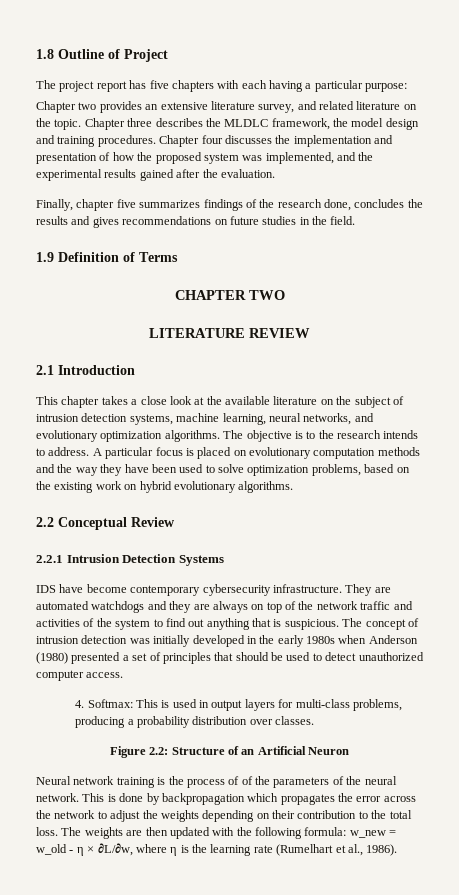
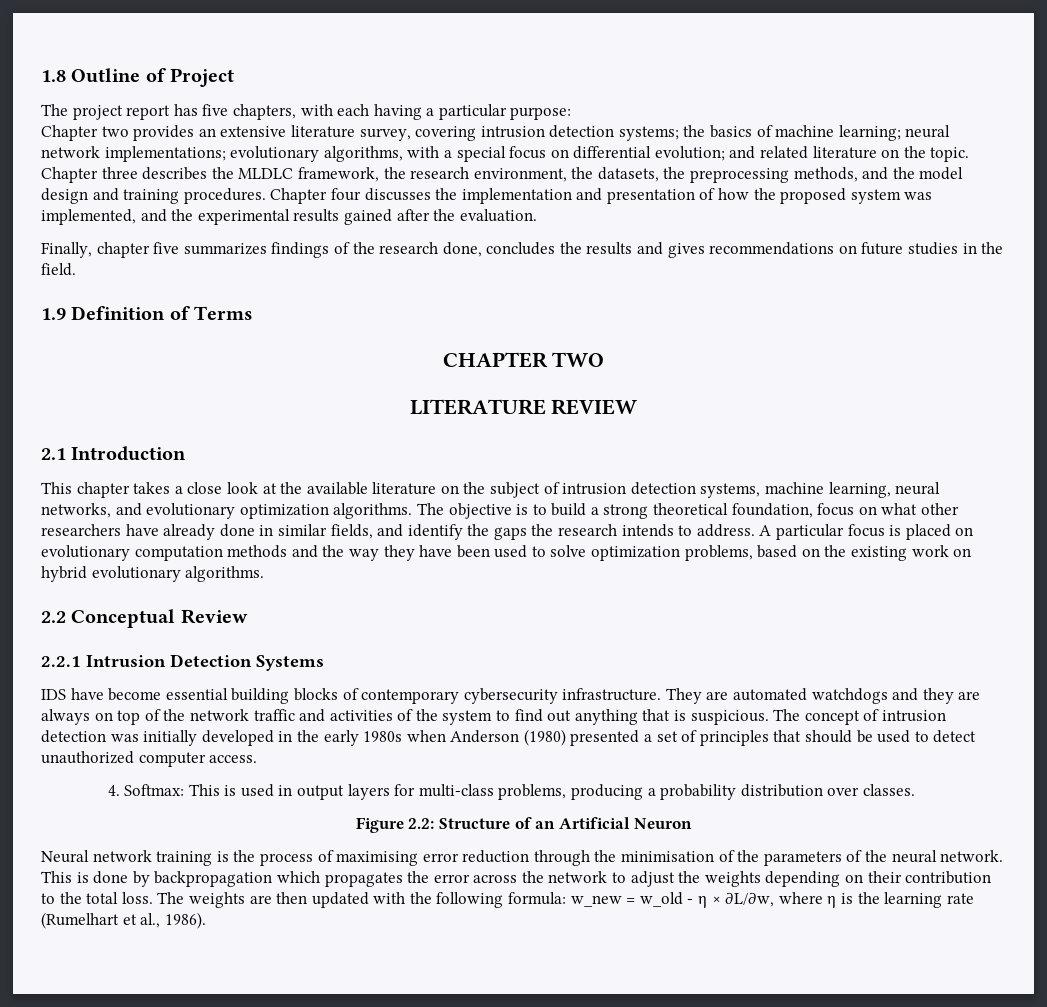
[171,80,214,92] chapters -> [232,104,296,120] chapters,
(295, 108) none -> [415,125,951,141] [41,146,725,162] covering intrusion detection systems; the basics of machine learning; neural network implementations; evolutionary algorithms, with a special focus on differential evolution;
(348, 122) none -> [410,167,915,183] research environment, the datasets, the preprocessing methods, and the
(316, 435) none -> [551,503,960,519] [41,524,527,540] build a strong theoretical foundation, focus on what other researchers have already done in similar fields, and identify the gaps
(127, 588) none -> [165,688,359,704] essential building blocks of
(240, 780) none -> [336,850,715,866] maximising error reduction through the minimisation

